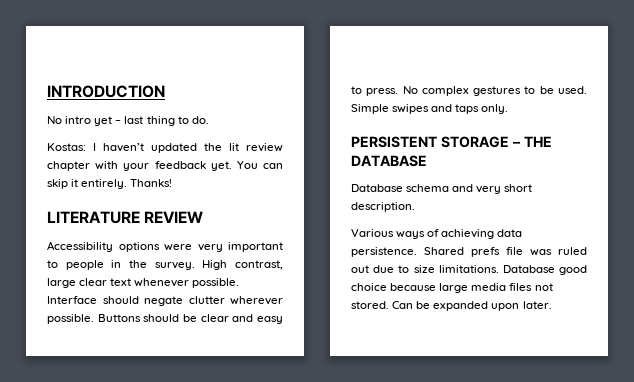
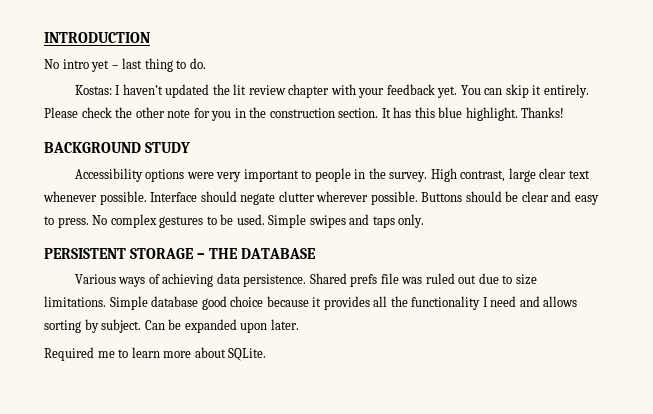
(128, 184) none -> [44,107,518,121] Please check the other note for you in the construction section. It has this blue highlight.
[47,211,204,224] LITERATURE REVIEW -> [44,142,191,153] BACKGROUND STUDY
[351,184,533,194] [351,202,415,212] // Database schema and very short description. -> (316, 253) none
[502,265,555,273] Database -> [109,296,199,310] Simple database
[439,283,553,293] [351,301,389,309] large media files not stored. -> [312,296,578,310] [44,319,142,333] it provides all the functionality I need and allows sorting by subject.
(552, 305) none -> [44,347,267,361] // Required me to learn more about SQLite.

